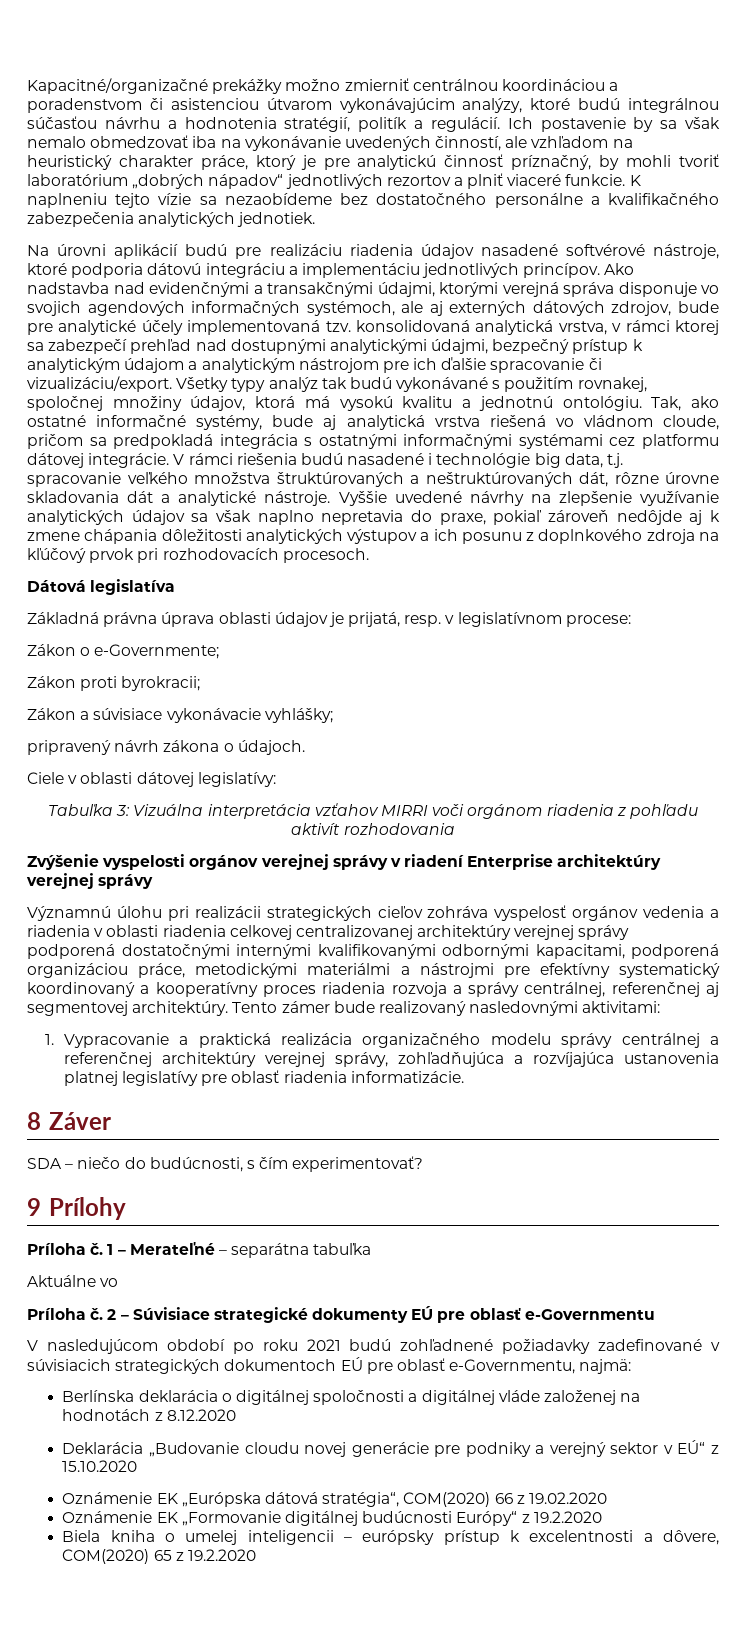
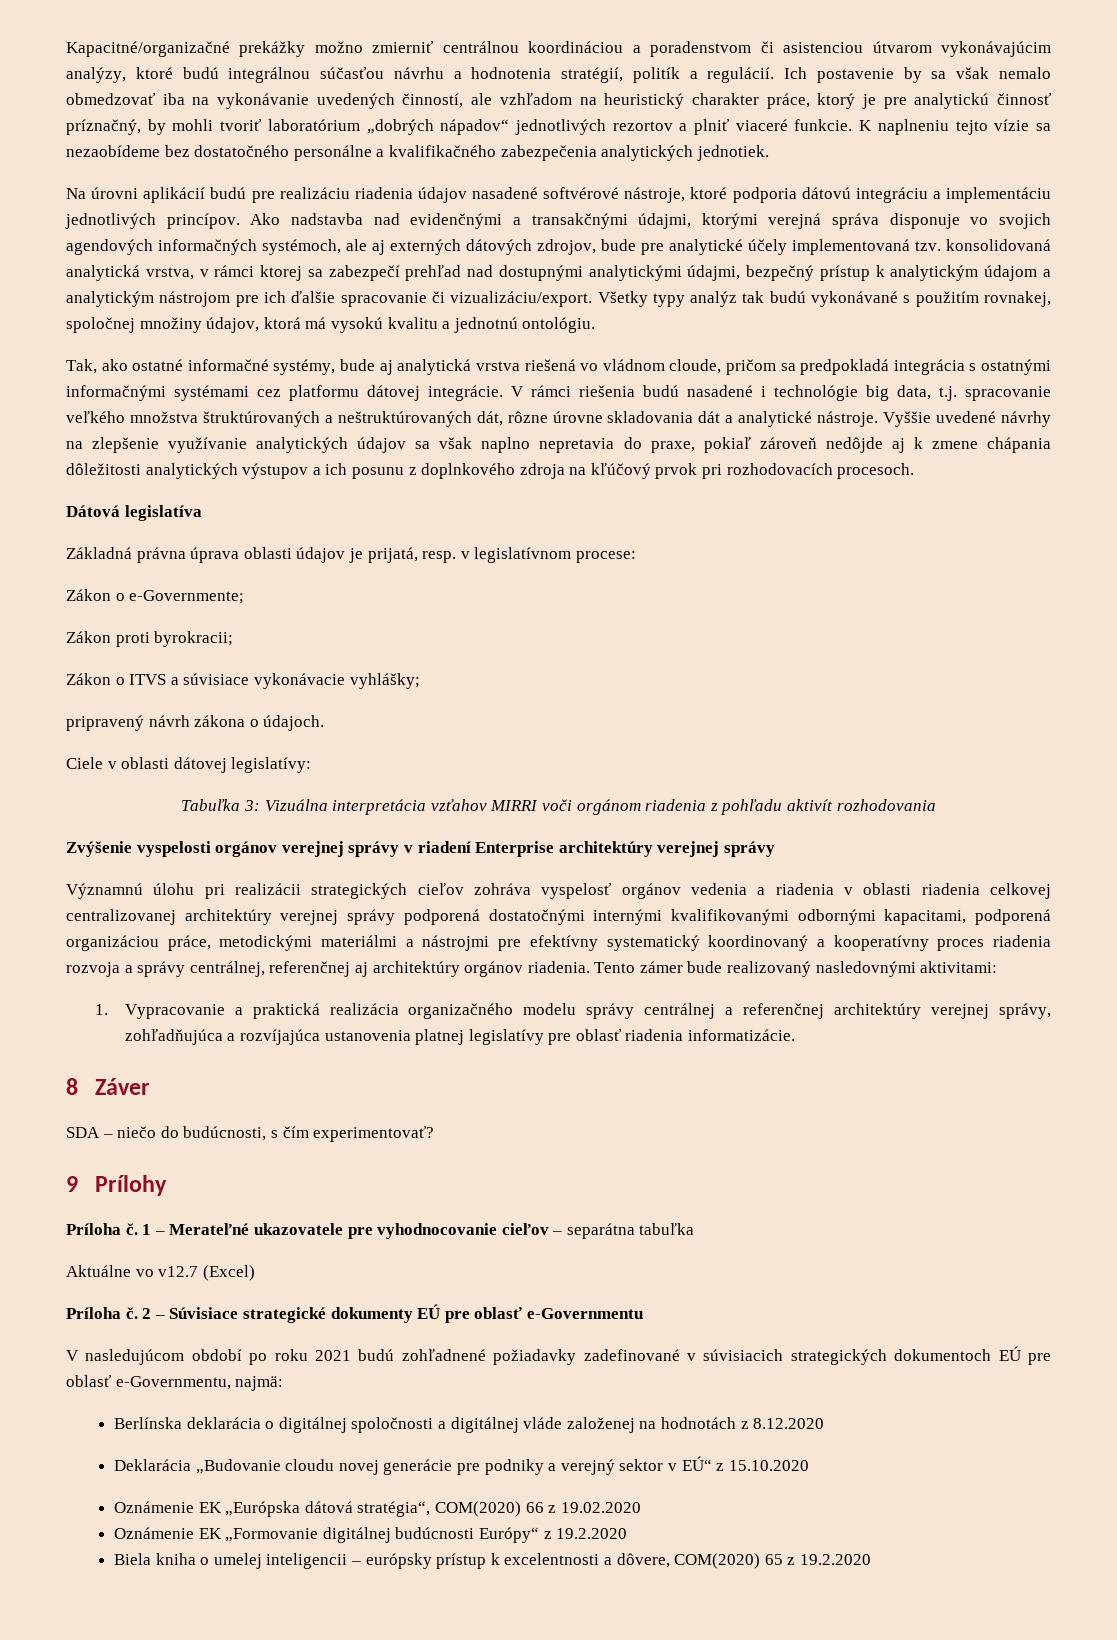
(642, 403) none -> (596, 325) //
(76, 714) none -> [115,674,167,685] o ITVS
[27,1001,229,1016] segmentovej architektúry. -> [372,961,590,977] architektúry orgánov riadenia.
(215, 1248) none -> [253,1223,549,1239] ukazovatele pre vyhodnocovanie cieľov
(119, 1282) none -> [158,1265,255,1281] v12.7 (Excel)

